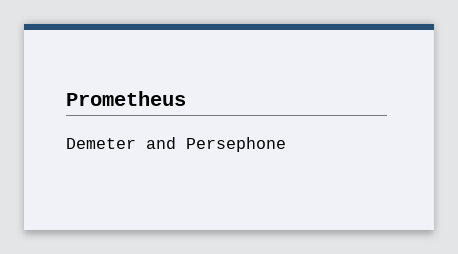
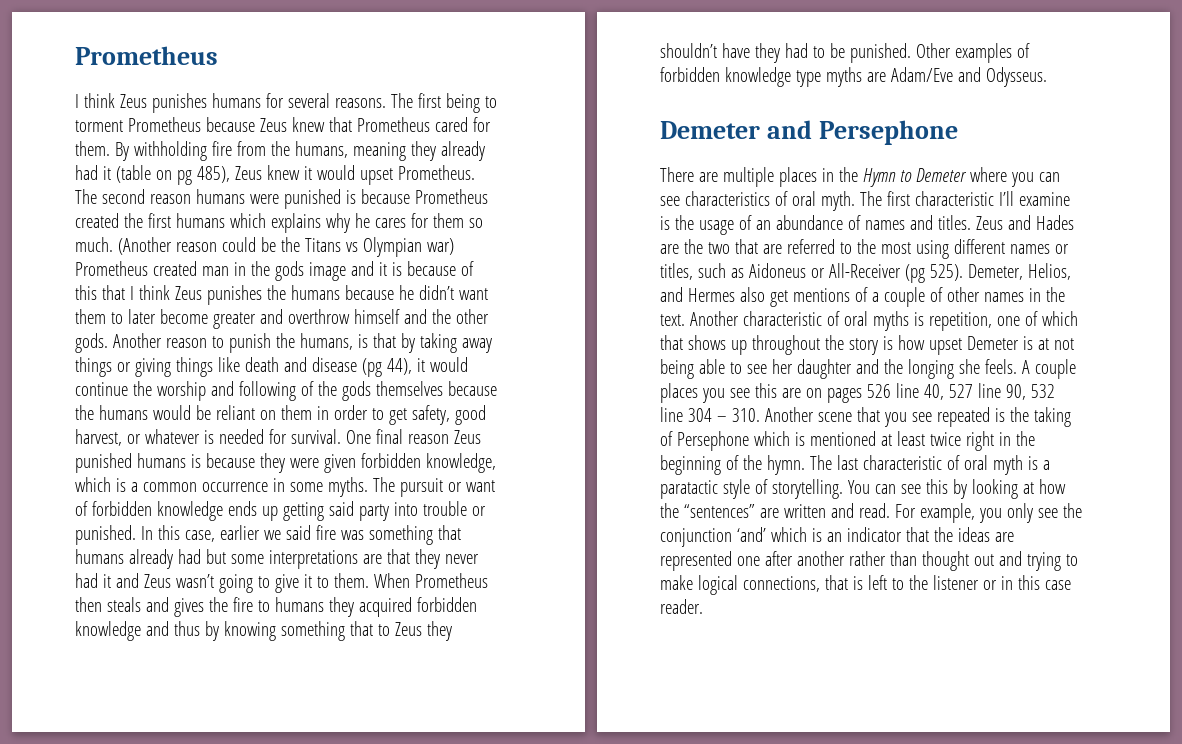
[66,137,286,152] Demeter and Persephone -> [75,93,497,113] [75,117,491,132] [75,141,485,161] [75,165,475,185] [75,189,488,209] [75,213,483,233] [75,237,454,257] [75,261,474,281] [75,285,488,305] [75,309,489,329] [75,333,492,353] [75,357,468,377] [75,381,497,401] [75,405,486,425] [75,429,481,446] [75,453,496,473] [75,477,495,497] [75,501,486,521] [75,525,461,545] [75,549,479,569] [75,573,488,593] [75,597,477,617] [75,621,452,641] [660,43,1030,63] [660,67,1047,87] [660,120,959,145] [660,167,1060,187] [660,191,1070,211] [660,215,1074,235] [660,239,1069,259] [660,263,1071,283] [660,287,1065,307] [660,311,1078,331] [660,335,1074,355] [660,359,1076,379] [660,383,1055,403] [660,407,1071,427] [660,431,1035,451] [660,455,1050,475] [660,479,1066,499] [660,503,1082,523] [660,527,1014,547] [660,551,1078,571] [660,575,1071,595] [660,599,703,614] I think Zeus punishes humans for several reasons. The first being to torment Prometheus because Zeus knew that Prometheus cared for them. By withholding fire from the humans, meaning they already had it (table on pg 485), Zeus knew it would upset Prometheus. The second reason humans were punished is because Prometheus created the first humans which explains why he cares for them so much. (Another reason could be the Titans vs Olympian war) Prometheus created man in the gods image and it is because of this that I think Zeus punishes the humans because he didn’t want them to later become greater and overthrow himself and the other gods. Another reason to punish the humans, is that by taking away things or giving things like death and disease (pg 44), it would continue the worship and following of the gods themselves because the humans would be reliant on them in order to get safety, good harvest, or whatever is needed for survival. One final reason Zeus punished humans is because they were given forbidden knowledge, which is a common occurrence in some myths. The pursuit or want of forbidden knowledge ends up getting said party into trouble or punished. In this case, earlier we said fire was something that humans already had but some interpretations are that they never had it and Zeus wasn’t going to give it to them. When Prometheus then steals and gives the fire to humans they acquired forbidden knowledge and thus by knowing something that to Zeus they shouldn’t have they had to be punished. Other examples of forbidden knowledge type myths are Adam/Eve and Odysseus. // Demeter and Persephone // There are multiple places in the Hymn to Demeter where you can see characteristics of oral myth. The first characteristic I’ll examine is the usage of an abundance of names and titles. Zeus and Hades are the two that are referred to the most using different names or titles, such as Aidoneus or All-Receiver (pg 525). Demeter, Helios, and Hermes also get mentions of a couple of other names in the text. Another characteristic of oral myths is repetition, one of which that shows up throughout the story is how upset Demeter is at not being able to see her daughter and the longing she feels. A couple places you see this are on pages 526 line 40, 527 line 90, 532 line 304 – 310. Another scene that you see repeated is the taking of Persephone which is mentioned at least twice right in the beginning of the hymn. The last characteristic of oral myth is a paratactic style of storytelling. You can see this by looking at how the “sentences” are written and read. For example, you only see the conjunction ‘and’ which is an indicator that the ideas are represented one after another rather than thought out and trying to make logical connections, that is left to the listener or in this case reader.

